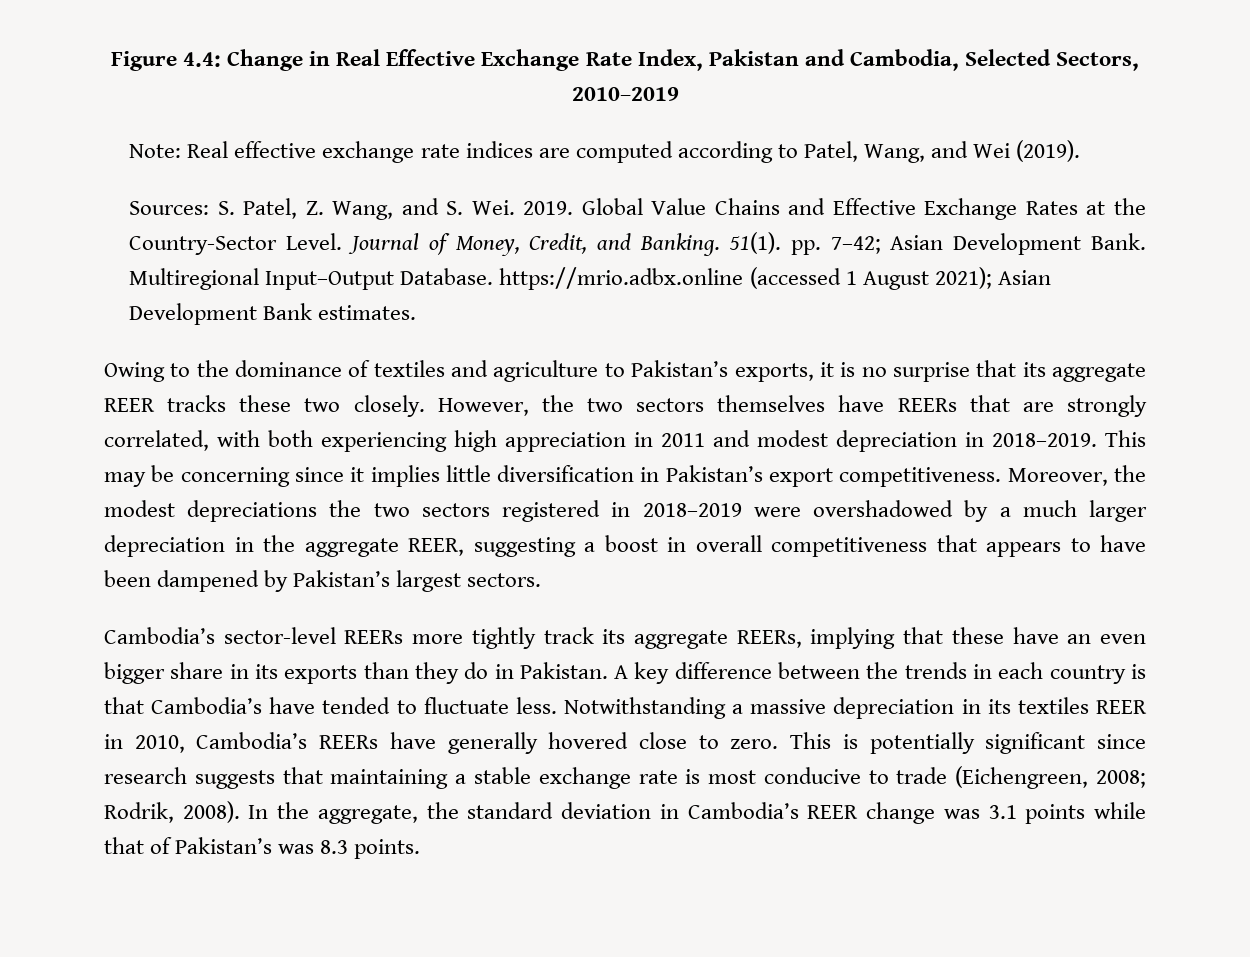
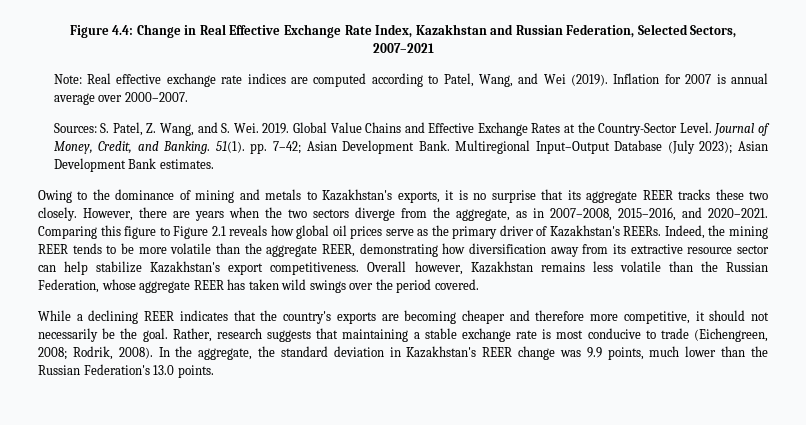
[708,49,959,71] Pakistan and Cambodia, -> [415,24,635,38] Kazakhstan and Russian Federation,
[571,87,679,101] 2010–2019 -> [372,43,434,53] 2007–2021
(1081, 151) none -> [613,73,768,84] [53,92,188,105] Inflation for 2007 is annual average over 2000–2007.
[400,267,992,290] Database. https://mrio.adbx.online (accessed 1 August 2021); -> [614,140,733,154] Database (July 2023);
[373,360,729,382] textiles and agriculture to Pakistan’s -> [195,189,393,203] mining and metals to Kazakhstan's
[541,395,1147,417] [104,430,1146,452] [104,465,1146,487] [104,500,1148,522] [104,535,1146,557] [104,570,542,592] [104,627,1146,649] [104,662,1146,684] [104,697,1147,719] [104,732,1146,754] the two sectors themselves have REERs that are strongly correlated, with both experiencing high appreciation in 2011 and modest depreciation in 2018–2019. This may be concerning since it implies little diversification in Pakistan’s export competitiveness. Moreover, the modest depreciations the two sectors registered in 2018–2019 were overshadowed by a much larger depreciation in the aggregate REER, suggesting a boost in overall competitiveness that appears to have been dampened by Pakistan’s largest sectors. // Cambodia’s sector-level REERs more tightly track its aggregate REERs, implying that these have an even bigger share in its exports than they do in Pakistan. A key difference between the trends in each country is that Cambodia’s have tended to fluctuate less. Notwithstanding a massive depreciation in its textiles REER in 2010, Cambodia’s REERs have generally hovered close to zero. This is potentially significant since -> [139,207,768,221] [38,225,768,239] [38,243,769,257] [38,261,768,275] [38,279,479,293] [38,310,769,324] [38,328,212,342] there are years when the two sectors diverge from the aggregate, as in 2007–2008, 2015–2016, and 2020–2021. Comparing this figure to Figure 2.1 reveals how global oil prices serve as the primary driver of Kazakhstan's REERs. Indeed, the mining REER tends to be more volatile than the aggregate REER, demonstrating how diversification away from its extractive resource sector can help stabilize Kazakhstan's export competitiveness. Overall however, Kazakhstan remains less volatile than the Russian Federation, whose aggregate REER has taken wild swings over the period covered. // While a declining REER indicates that the country's exports are becoming cheaper and therefore more competitive, it should not necessarily be the goal. Rather,
[687,802,799,819] Cambodia’s -> [406,346,477,358] Kazakhstan's
[988,802,1147,824] [104,837,349,854] 3.1 points while that of Pakistan’s was 8.3 -> [586,346,769,360] [38,364,175,375] 9.9 points, much lower than the Russian Federation's 13.0

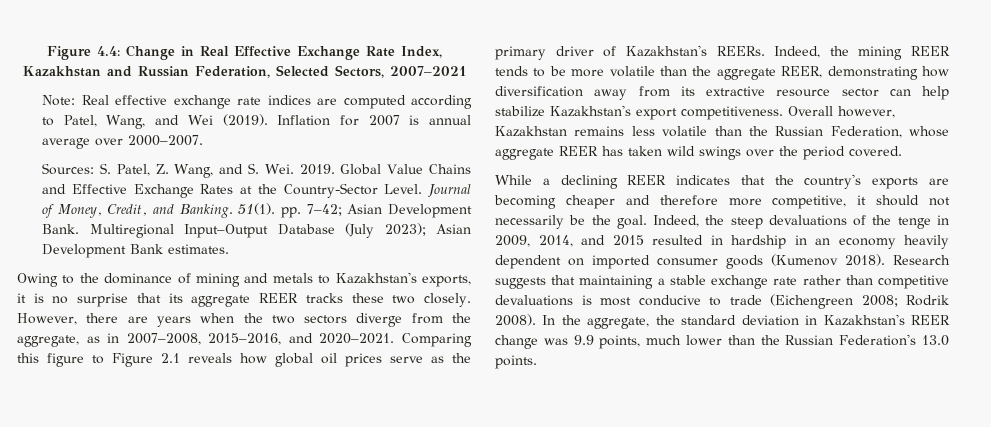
[172,328,262,342] Rather, research -> [653,215,949,229] [495,235,949,249] [495,254,950,269] Indeed, the steep devaluations of the tenge in 2009, 2014, and 2015 resulted in hardship in an economy heavily dependent on imported consumer goods (Kumenov 2018). Research
(537, 334) none -> [802,275,949,289] [495,295,573,306] rather than competitive devaluations
[693,328,768,342] [38,346,113,360] (Eichengreen, 2008; Rodrik, -> [770,294,949,309] (Eichengreen 2008; Rodrik

